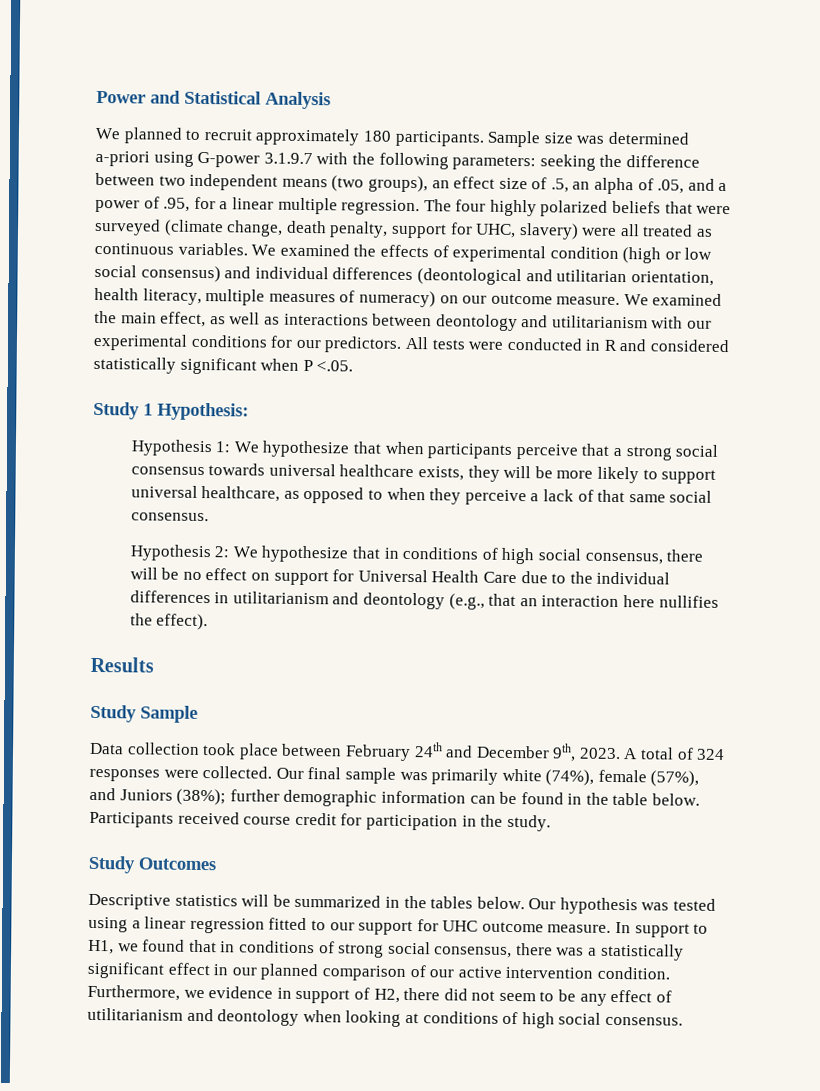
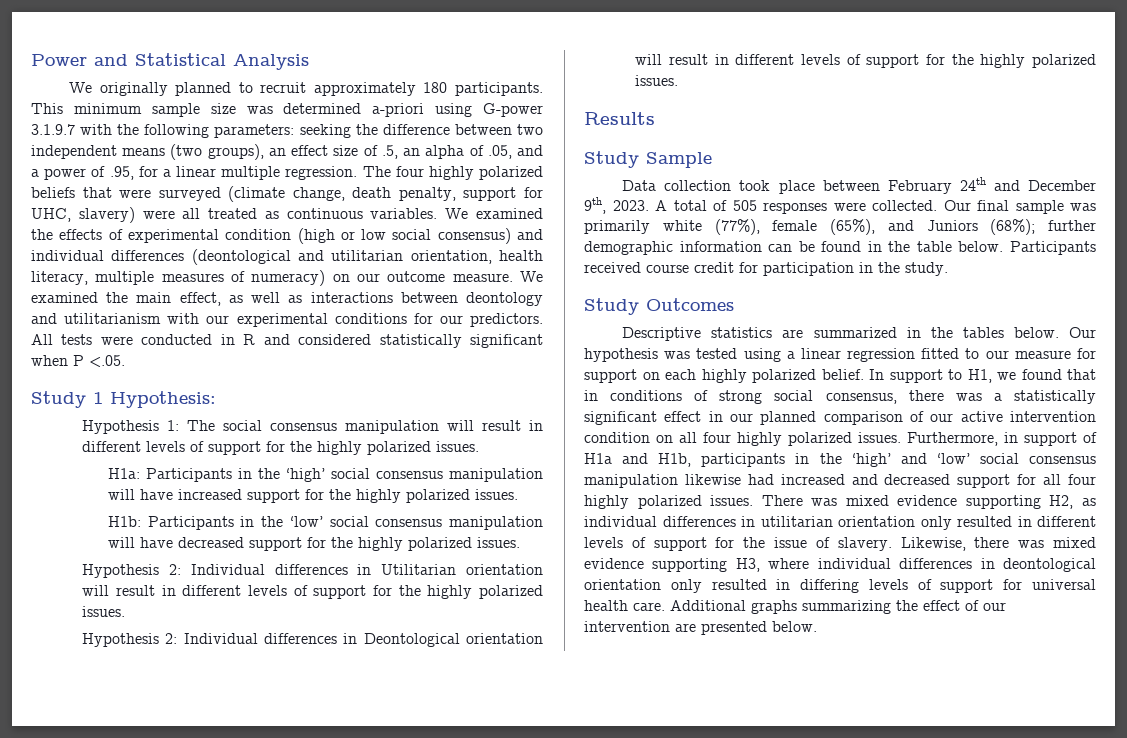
(120, 133) none -> [99,82,168,96] originally
[487,130,541,148] Sample -> [31,103,200,117] This minimum sample
[233,440,719,461] [130,463,717,484] [130,485,713,506] [130,512,209,522] [129,544,704,565] [129,567,671,586] [129,590,719,610] [129,613,209,631] We hypothesize that when participants perceive that a strong social consensus towards universal healthcare exists, they will be more likely to support universal healthcare, as opposed to when they perceive a lack of that same social consensus. // Hypothesis 2: We hypothesize that in conditions of high social consensus, there will be no effect on support for Universal Health Care due to the individual differences in utilitarianism and deontology (e.g., that an interaction here nullifies the effect). -> [187,420,543,434] [82,441,480,455] [107,468,543,482] [107,489,518,503] [107,516,543,530] [107,537,520,551] [82,564,543,578] [82,585,543,599] [82,606,126,617] [82,633,543,647] [635,54,1096,68] [635,75,679,86] The social consensus manipulation will result in different levels of support for the highly polarized issues. // H1a: Participants in the ‘high’ social consensus manipulation will have increased support for the highly polarized issues. // H1b: Participants in the ‘low’ social consensus manipulation will have decreased support for the highly polarized issues. // Hypothesis 2: Individual differences in Utilitarian orientation will result in different levels of support for the highly polarized issues. // Hypothesis 2: Individual differences in Deontological orientation will result in different levels of support for the highly polarized issues.
[696,748,726,761] 324 -> [732,200,757,211] 505
[545,769,700,787] (74%), female (57%), -> [714,219,875,235] (77%), female (65%),
[176,788,227,806] (38%); -> [990,219,1036,235] (68%);
[241,894,291,907] will be -> [782,329,804,338] are
[358,919,612,936] support for UHC outcome measure. -> [1014,348,1096,359] [584,369,864,383] measure for support on each highly polarized belief.
[596,966,670,980] [87,984,672,1006] [87,1007,683,1029] condition. Furthermore, we evidence in support of H2, there did not seem to be any effect of utilitarianism and deontology when looking at conditions of high social consensus. -> [584,432,1097,446] [584,453,1096,467] [584,474,1096,488] [584,495,1096,509] [584,516,1096,530] [584,537,1096,551] [584,558,1096,572] [584,579,1096,593] [584,600,1006,614] [584,621,817,635] condition on all four highly polarized issues. Furthermore, in support of H1a and H1b, participants in the ‘high’ and ‘low’ social consensus manipulation likewise had increased and decreased support for all four highly polarized issues. There was mixed evidence supporting H2, as individual differences in utilitarian orientation only resulted in different levels of support for the issue of slavery. Likewise, there was mixed evidence supporting H3, where individual differences in deontological orientation only resulted in differing levels of support for universal health care. Additional graphs summarizing the effect of our intervention are presented below.

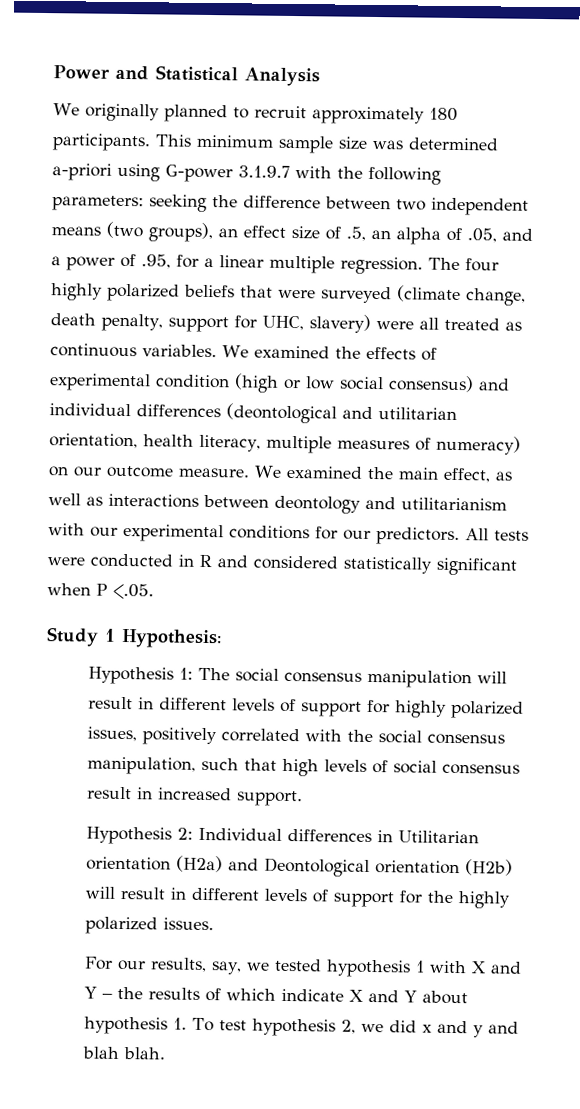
[290,441,480,455] [107,468,543,482] [107,489,518,503] [107,516,543,530] [107,537,520,551] the highly polarized issues. // H1a: Participants in the ‘high’ social consensus manipulation will have increased support for the highly polarized issues. // H1b: Participants in the ‘low’ social consensus manipulation will have decreased support for the highly polarized issues. -> [394,700,524,719] [86,726,505,746] [86,756,520,777] [86,786,303,807] highly polarized issues, positively correlated with the social consensus manipulation, such that high levels of social consensus result in increased support.
(543, 569) none -> [175,855,513,877] (H2a) and Deontological orientation (H2b)
[82,633,543,647] [635,54,1096,68] [635,75,679,86] [584,112,655,125] [584,151,712,168] [622,177,1096,194] [584,197,1096,214] [584,219,1096,235] [584,241,1096,255] [584,262,948,276] [584,298,734,315] [622,327,1096,341] [584,348,1096,362] [584,369,1096,383] [584,390,1096,404] [584,411,1096,425] [584,432,1097,446] [584,453,1096,467] [584,474,1096,488] [584,495,1096,509] [584,516,1096,530] [584,537,1096,551] [584,558,1096,572] [584,579,1096,593] [584,600,1006,614] [584,621,817,635] Hypothesis 2: Individual differences in Deontological orientation will result in different levels of support for the highly polarized issues. // Results // Study Sample // Data collection took place between February 24th and December 9th, 2023. A total of 505 responses were collected. Our final sample was primarily white (77%), female (65%), and Juniors (68%); further demographic information can be found in the table below. Participants received course credit for participation in the study. // Study Outcomes // Descriptive statistics are summarized in the tables below. Our hypothesis was tested using a linear regression fitted to our measure for support on each highly polarized belief. In support to H1, we found that in conditions of strong social consensus, there was a statistically significant effect in our planned comparison of our active intervention condition on all four highly polarized issues. Furthermore, in support of H1a and H1b, participants in the ‘high’ and ‘low’ social consensus manipulation likewise had increased and decreased support for all four highly polarized issues. There was mixed evidence supporting H2, as individual differences in utilitarian orientation only resulted in different levels of support for the issue of slavery. Likewise, there was mixed evidence supporting H3, where individual differences in deontological orientation only resulted in differing levels of support for universal health care. Additional graphs summarizing the effect of our intervention are presented below. -> [83,956,522,978] [83,986,468,1005] [83,1016,519,1038] [81,1046,166,1060] For our results, say, we tested hypothesis 1 with X and Y – the results of which indicate X and Y about hypothesis 1. To test hypothesis 2, we did x and y and blah blah.

